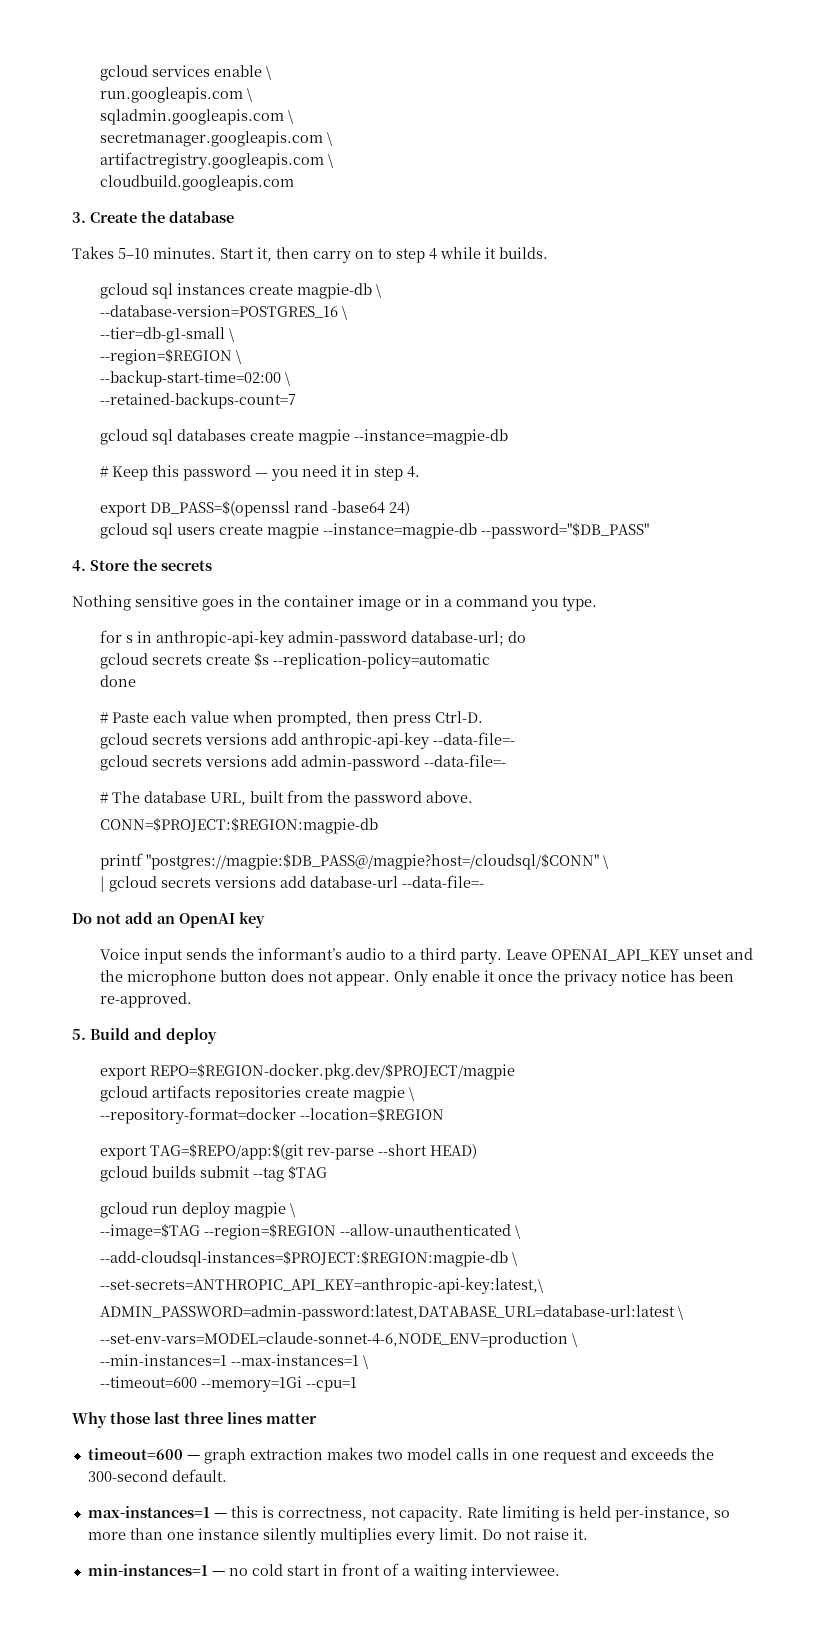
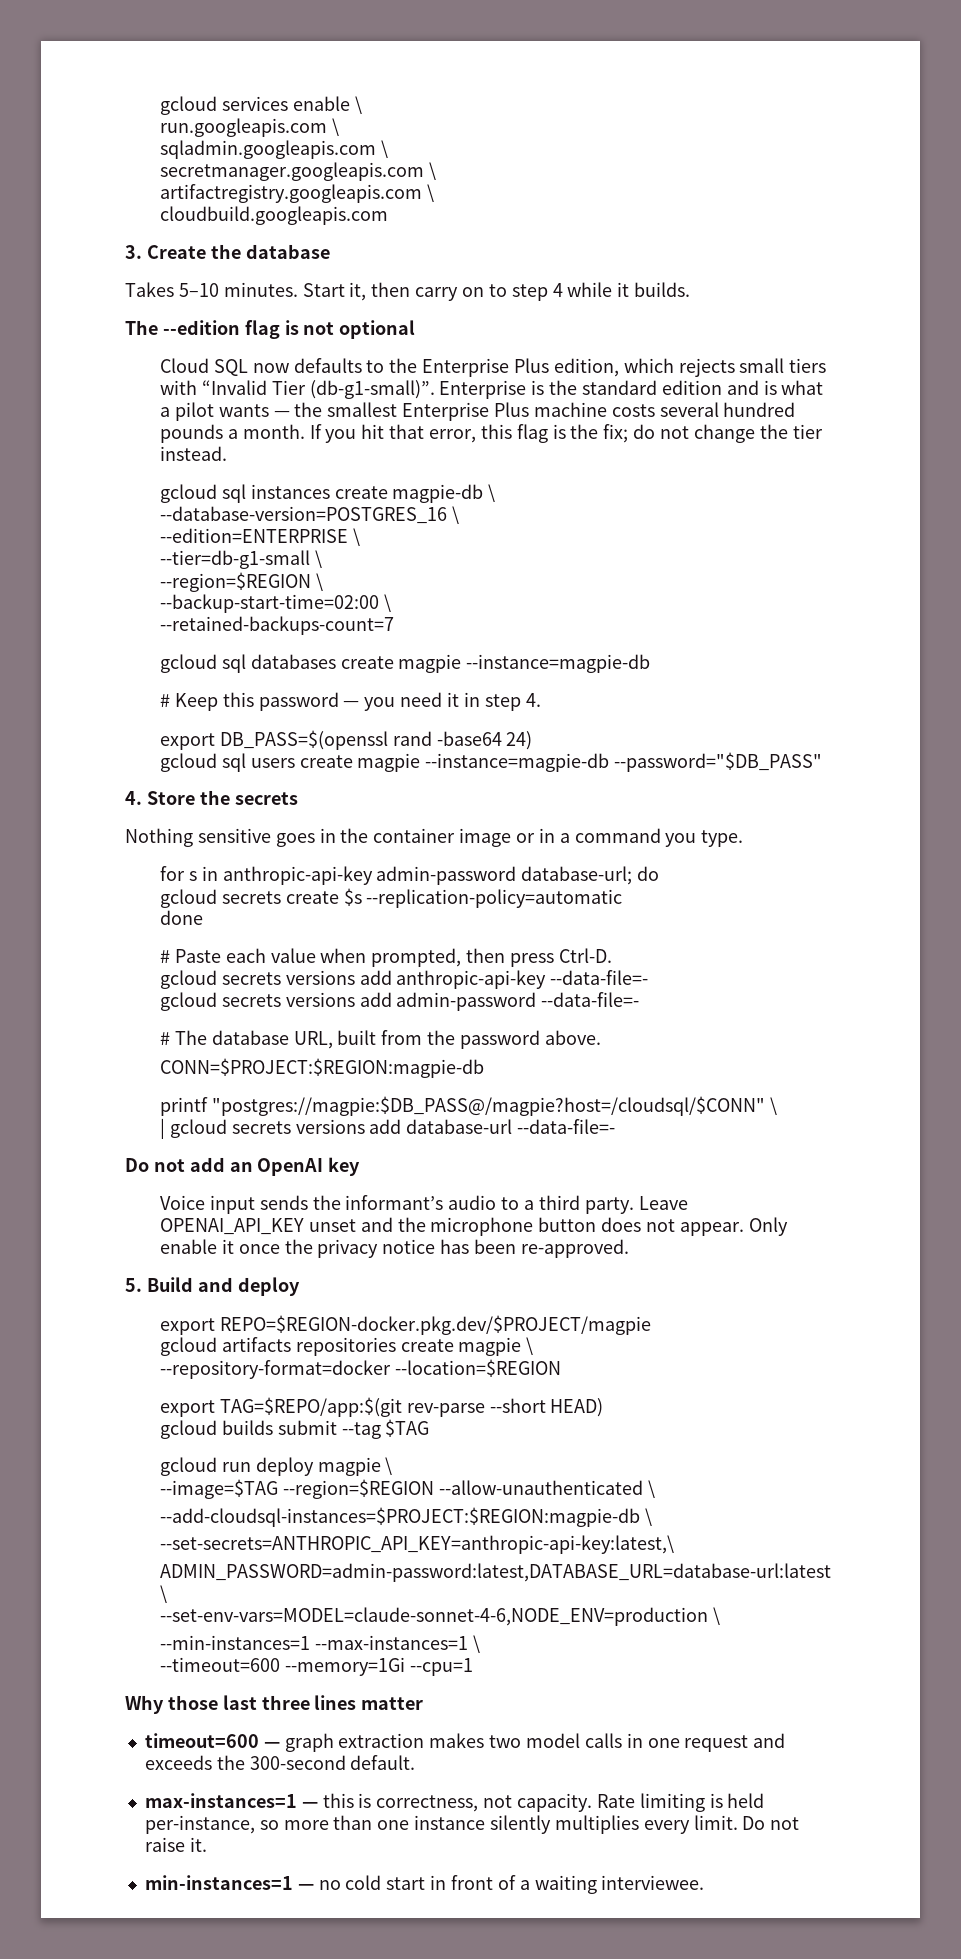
(548, 253) none -> [125,320,416,339] [160,358,827,377] [160,380,824,399] [160,402,796,421] [160,424,823,443] [160,446,228,461] // The --edition flag is not optional // Cloud SQL now defaults to the Enterprise Plus edition, which rejects small tiers with “Invalid Tier (db-g1-small)”. Enterprise is the standard edition and is what a pilot wants — the smallest Enterprise Plus machine costs several hundred pounds a month. If you hit that error, this flag is the fix; do not change the tier instead.
(347, 313) none -> [160,528,360,546] // --edition=ENTERPRISE \

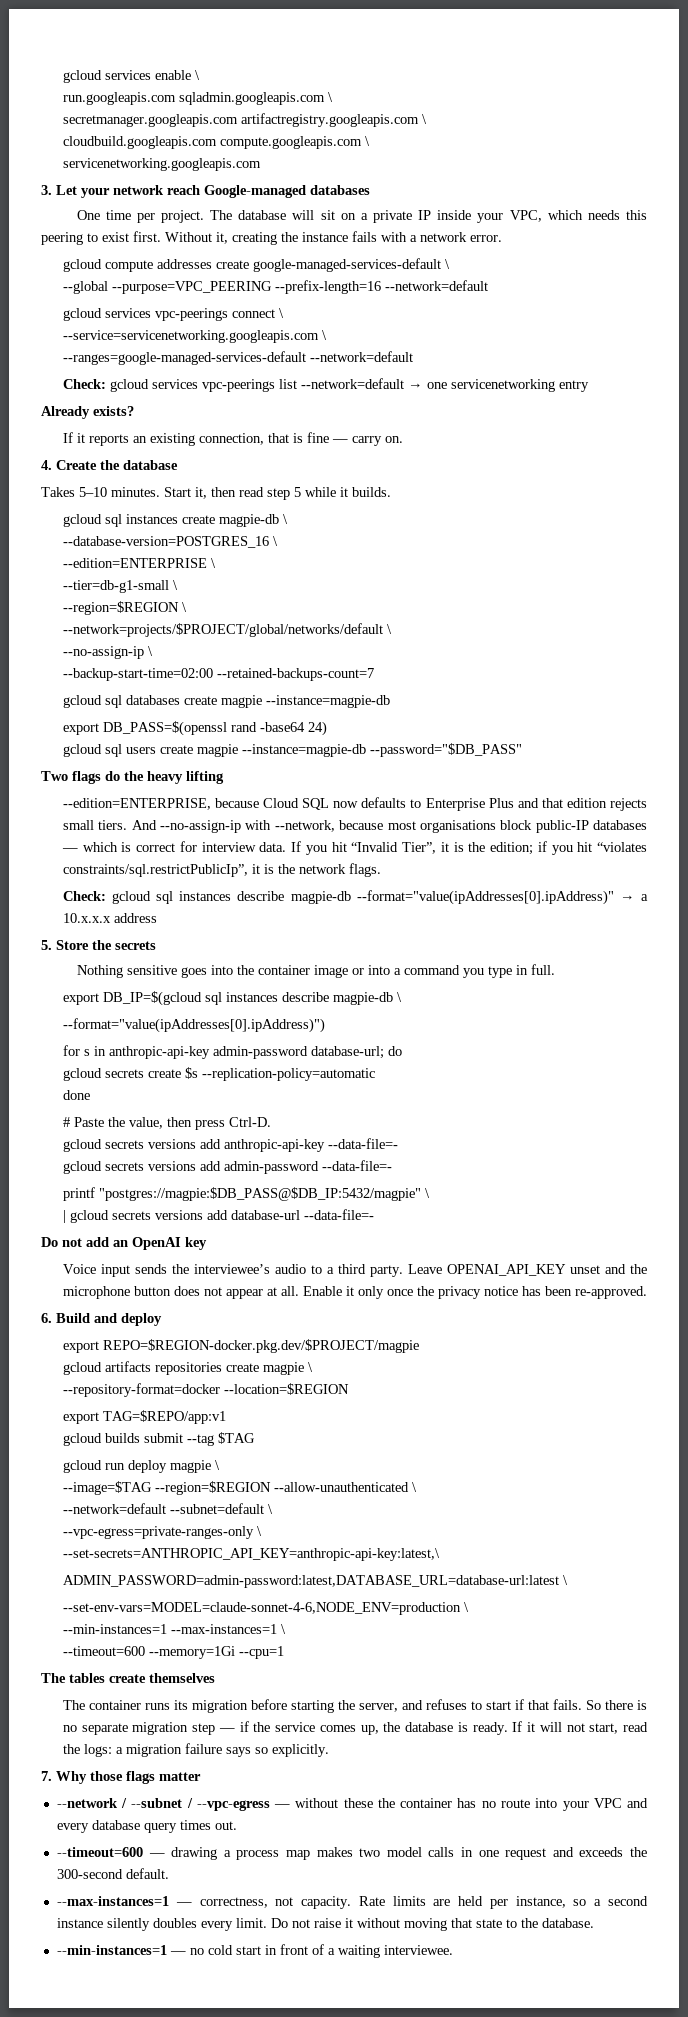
[331,118,339,136] \ // -> (176, 98) none
[428,162,436,180] \ // -> (238, 120) none
[125,245,142,259] // 3. -> [219,136,370,149] [62,158,261,171] [41,185,370,198] [76,210,648,223] [41,231,502,245] [62,258,450,272] [62,280,488,294] [62,308,284,321] [62,330,327,343] [62,351,413,365] [62,378,589,392] [41,406,134,419] [62,432,403,446] [41,460,52,470] compute.googleapis.com \ // servicenetworking.googleapis.com // 3. Let your network reach Google-managed databases // One time per project. The database will sit on a private IP inside your VPC, which needs this peering to exist first. Without it, creating the instance fails with a network error. // gcloud compute addresses create google-managed-services-default \ // --global --purpose=VPC_PEERING --prefix-length=16 --network=default // gcloud services vpc-peerings connect \ // --service=servicenetworking.googleapis.com \ // --ranges=google-managed-services-default --network=default // Check: gcloud services vpc-peerings list --network=default → one servicenetworking entry // Already exists? // If it reports an existing connection, that is fine — carry on. // 4.
[415,282,691,301] [125,320,416,339] [160,358,827,377] [160,380,824,399] [160,402,796,421] [160,424,823,443] [160,446,228,461] carry on to step 4 while it builds. // The --edition flag is not optional // Cloud SQL now defaults to the Enterprise Plus edition, which rejects small tiers with “Invalid Tier (db-g1-small)”. Enterprise is the standard edition and is what a pilot wants — the smallest Enterprise Plus machine costs several hundred pounds a month. If you hit that error, this flag is the fix; do not change the tier instead. -> [239,487,391,500] read step 5 while it builds.
[160,594,391,613] --backup-start-time=02:00 \ // -> [62,623,392,637] [62,646,153,659] [62,668,213,681] --network=projects/$PROJECT/global/networks/default \ // --no-assign-ip \ // --backup-start-time=02:00
[160,692,541,711] // # Keep this password — you need it in step 4. -> (390, 701) none
[125,791,142,805] 4. -> [41,771,224,784] [62,797,647,811] [62,820,647,833] [61,841,647,855] [62,863,381,877] [62,890,648,905] [62,913,157,923] [41,940,52,950] Two flags do the heavy lifting // --edition=ENTERPRISE, because Cloud SQL now defaults to Enterprise Plus and that edition rejects small tiers. And --no-assign-ip with --network, because most organisations block public-IP databases — which is correct for interview data. If you hit “Invalid Tier”, it is the edition; if you hit “violates constraints/sql.restrictPublicIp”, it is the network flags. // Check: gcloud sql instances describe magpie-db --format="value(ipAddresses[0].ipAddress)" → a 10.x.x.x address // 5.
[319,828,336,843] in -> [210,965,233,975] into
[538,828,555,843] in -> [367,965,390,975] into
[701,830,744,847] type. -> [487,964,555,978] [62,991,402,1006] [62,1018,325,1033] type in full. // export DB_IP=$(gcloud sql instances describe magpie-db \ // --format="value(ipAddresses[0].ipAddress)")
[225,948,462,967] each value when prompted, -> [107,1117,163,1129] the value,
[160,1030,601,1049] [160,1058,485,1078] // # The database URL, built from the password above. // CONN=$PROJECT:$REGION:magpie-db -> (392, 1165) none
[211,1096,765,1116] "postgres://magpie:$DB_PASS@/magpie?host=/cloudsql/$CONN" -> [98,1187,421,1201] "postgres://magpie:$DB_PASS@$DB_IP:5432/magpie"
[345,1195,444,1210] informant’s -> [193,1264,270,1274] interviewee’s
[679,1217,788,1236] [160,1239,234,1254] appear. Only enable it -> [225,1286,384,1299] appear at all. Enable it only
[125,1278,142,1292] 5. -> [41,1313,52,1323] 6.
[219,1397,604,1417] TAG=$REPO/app:$(git rev-parse --short HEAD) -> [102,1410,226,1424] TAG=$REPO/app:v1
[160,1507,641,1527] --add-cloudsql-instances=$PROJECT:$REGION:magpie-db -> [62,1503,273,1514] [62,1526,254,1539] --network=default --subnet=default \ // --vpc-egress=private-ranges-only
[125,1695,424,1714] [144,1733,425,1752] Why those last three lines matter // timeout=600 — graph extraction -> [41,1673,215,1683] [62,1699,647,1713] [62,1721,648,1735] [62,1743,329,1757] [41,1771,201,1784] [56,1798,648,1811] [56,1820,237,1833] [56,1847,310,1860] The tables create themselves // The container runs its migration before starting the server, and refuses to start if that fails. So there is no separate migration step — if the service comes up, the database is ready. If it will not start, read the logs: a migration failure says so explicitly. // 7. Why those flags matter // --network / --subnet / --vpc-egress — without these the container has no route into your VPC and every database query times out. // --timeout=600 — drawing a process map
[144,1793,765,1812] [144,1815,410,1834] max-instances=1 — this is correctness, not capacity. Rate limiting is held per-instance, so more than one -> [56,1896,649,1909] --max-instances=1 — correctness, not capacity. Rate limits are held per instance, so a second
[554,1815,639,1834] multiplies -> [152,1918,197,1928] doubles
[189,1837,207,1852] [144,1875,293,1890] it. // min-instances=1 -> [344,1918,594,1931] [56,1945,167,1955] it without moving that state to the database. // --min-instances=1

